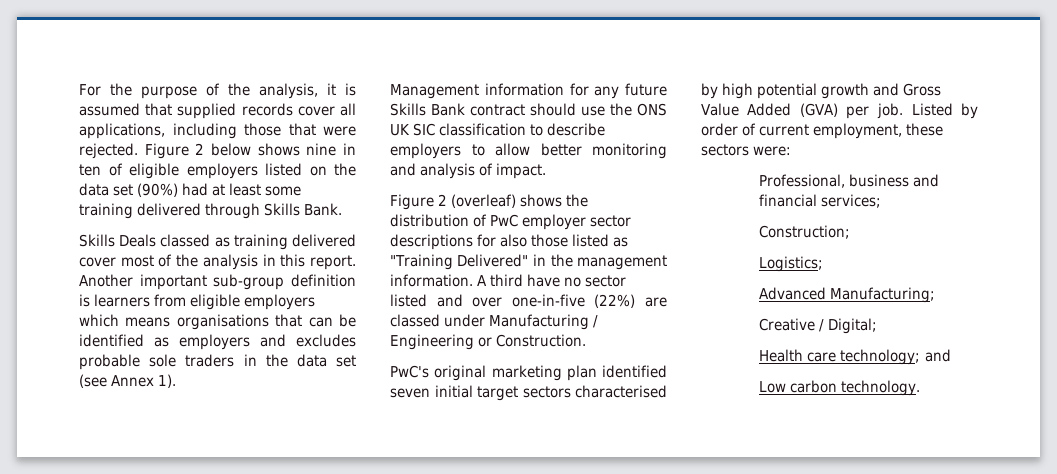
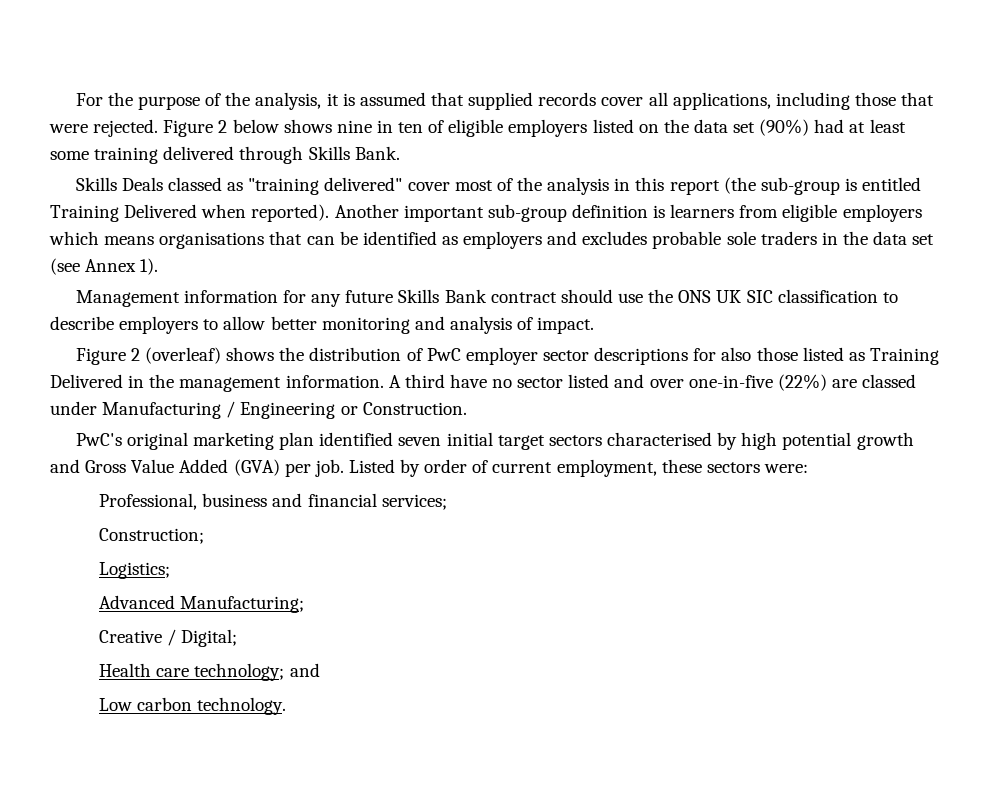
[233,234,356,250] training delivered -> [248,177,403,195] "training delivered"
[310,255,356,270] report. -> [669,177,922,195] [50,204,330,222] report (the sub-group is entitled Training Delivered when reported).
[390,254,529,270] "Training Delivered" -> [869,348,939,365] [50,374,123,388] Training Delivered

